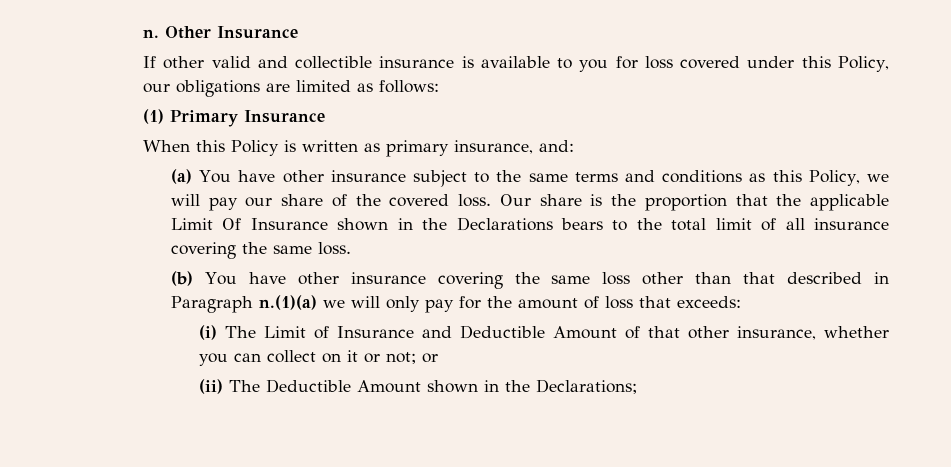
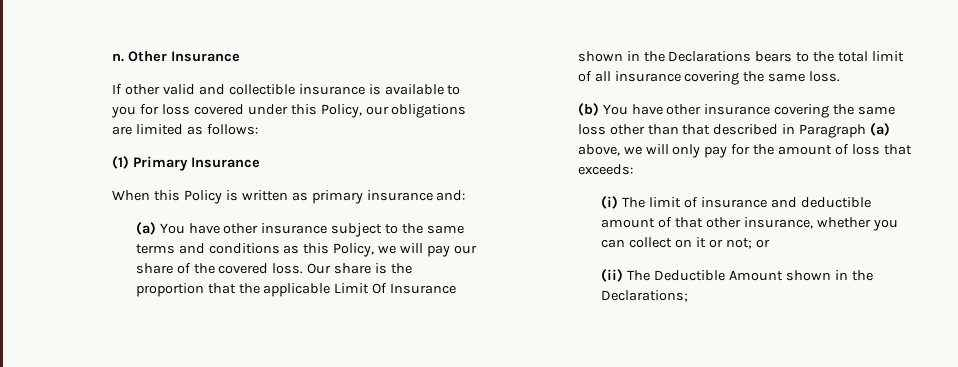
[454,140,534,154] insurance, -> [366,190,433,201] insurance
[259,295,318,310] n.(1)(a) -> [870,123,891,136] [577,144,620,156] (a) above,
[264,325,618,339] Limit of Insurance and Deductible Amount -> [649,197,871,208] [601,218,656,228] limit of insurance and deductible amount

